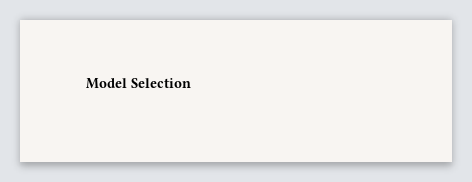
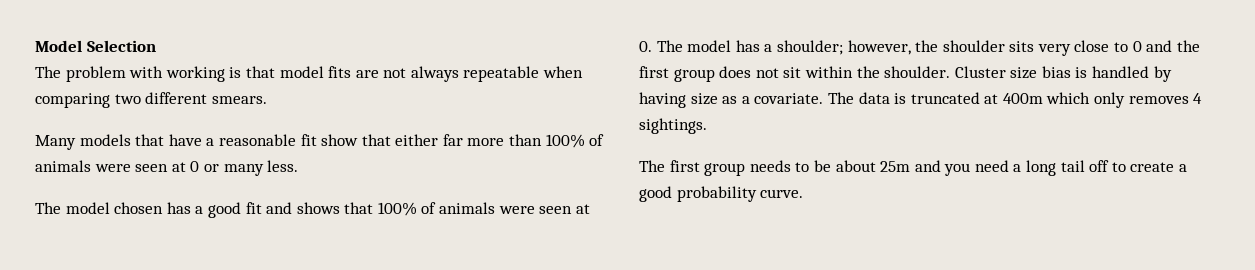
(191, 83) none -> [35,66,584,82] [35,92,267,108] [35,134,605,150] [35,160,299,176] [35,202,590,218] [639,40,1200,56] [639,66,1172,82] [639,92,1203,108] [639,118,707,134] [639,160,1188,176] [639,186,804,202] // The problem with working is that model fits are not always repeatable when comparing two different smears. // Many models that have a reasonable fit show that either far more than 100% of animals were seen at 0 or many less. // The model chosen has a good fit and shows that 100% of animals were seen at 0. The model has a shoulder; however, the shoulder sits very close to 0 and the first group does not sit within the shoulder. Cluster size bias is handled by having size as a covariate. The data is truncated at 400m which only removes 4 sightings. // The first group needs to be about 25m and you need a long tail off to create a good probability curve.

